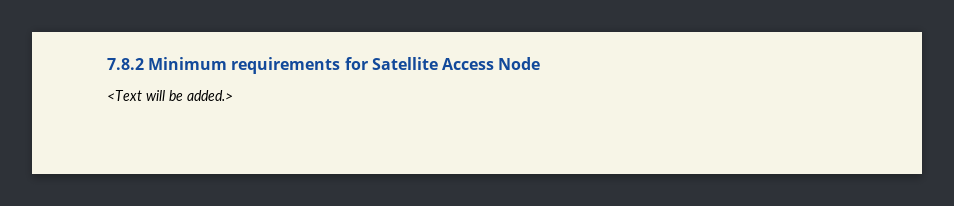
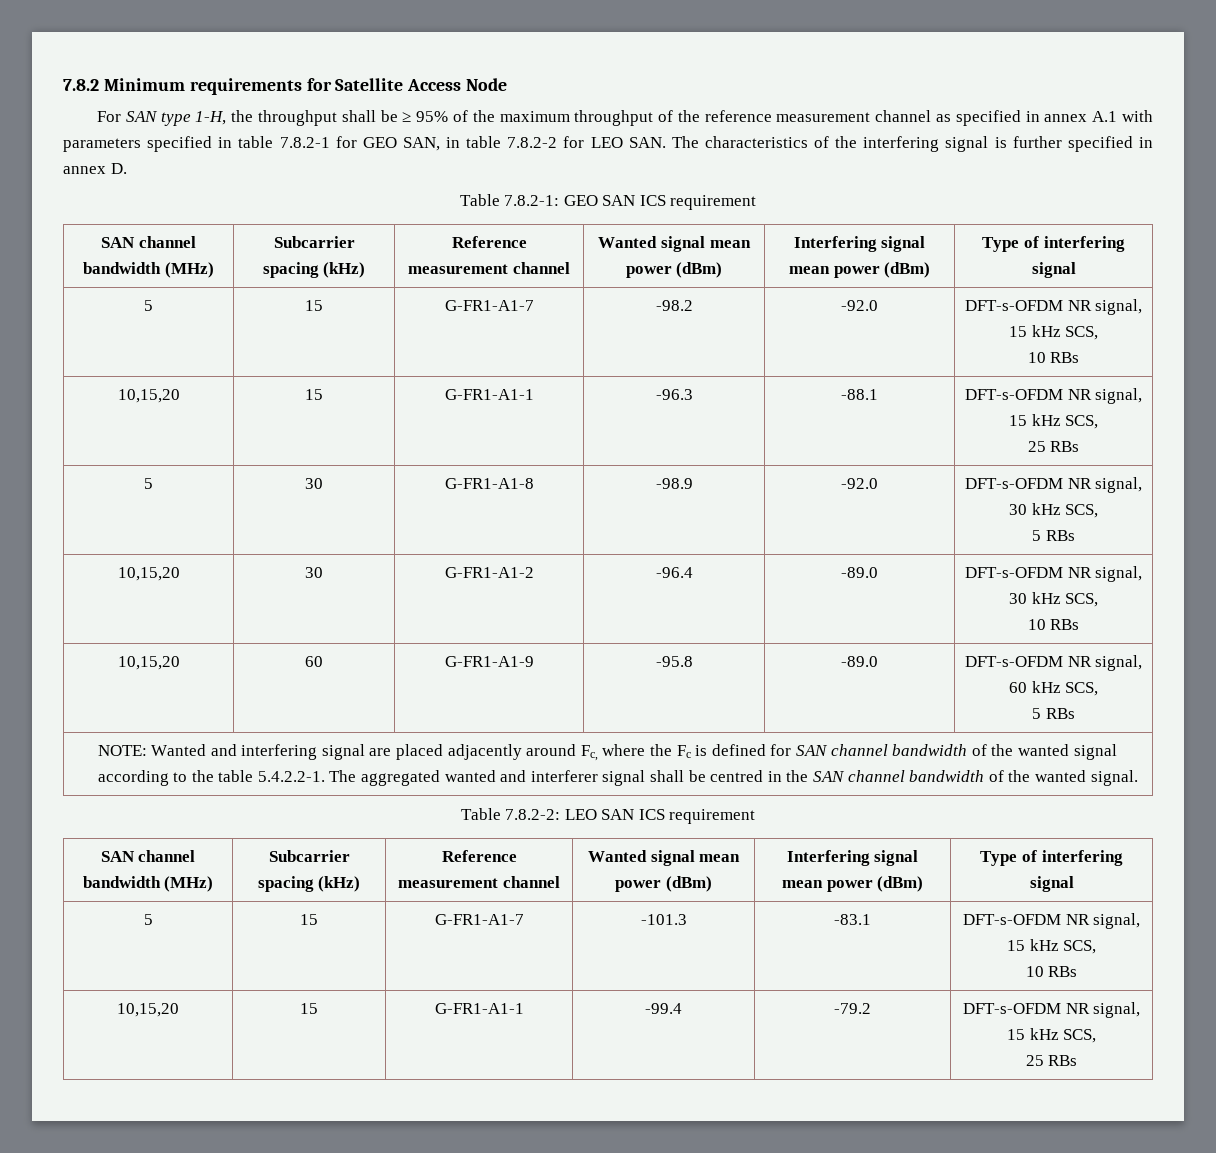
[107,90,233,101] <Text will be added.> -> [97,110,1153,126] [63,136,1154,152] [63,163,127,174] [459,194,757,210] [101,236,196,248] [83,262,214,278] [273,236,355,248] [262,262,366,278] [451,236,527,248] [408,262,570,274] [598,236,751,252] [625,262,723,278] [793,236,926,252] [788,262,931,278] [982,236,1125,252] [1031,262,1076,278] [144,300,153,311] [305,300,323,311] [444,300,534,311] [655,300,693,311] [841,300,878,311] [964,299,1143,315] [1008,325,1099,340] [1027,352,1080,363] [117,389,180,403] [305,389,323,400] [444,389,534,400] [655,389,693,400] [841,389,878,400] [964,388,1143,404] [1008,414,1099,429] [1027,441,1080,452] [144,478,153,489] [305,478,323,489] [444,478,534,489] [655,478,693,489] [841,478,878,489] [964,477,1143,493] [1008,503,1099,518] [1032,530,1075,541] [117,567,180,581] [305,567,323,578] [444,567,534,578] [655,567,693,578] [841,567,878,578] [964,566,1143,582] [1008,592,1099,607] [1027,619,1080,630] [117,656,180,670] [305,656,323,667] [444,656,534,667] [655,656,693,667] [841,656,878,667] [964,655,1143,671] [1008,681,1099,696] [1032,708,1075,719] [97,744,1117,761] [97,770,1138,786] [460,808,756,824] [100,850,196,862] [82,876,214,892] [268,850,350,862] [257,876,361,892] [441,850,517,862] [398,876,560,888] [587,850,741,866] [615,876,712,892] [786,850,919,866] [781,876,924,892] [980,850,1123,866] [1029,876,1074,892] [143,914,153,925] [300,914,318,925] [434,914,524,925] [640,914,687,925] [834,914,871,925] [962,913,1141,929] [1006,939,1097,954] [1025,966,1078,977] [117,1003,179,1017] [300,1003,318,1014] [434,1003,524,1014] [645,1003,682,1014] [834,1003,871,1014] [962,1002,1141,1018] [1006,1028,1097,1043] [1025,1055,1078,1066] For SAN type 1-H, the throughput shall be ≥ 95% of the maximum throughput of the reference measurement channel as specified in annex A.1 with parameters specified in table 7.8.2-1 for GEO SAN, in table 7.8.2-2 for LEO SAN. The characteristics of the interfering signal is further specified in annex D. // Table 7.8.2-1: GEO SAN ICS requirement // SAN channel bandwidth (MHz) | Subcarrier spacing (kHz) | Reference measurement channel | Wanted signal mean power (dBm) | Interfering signal mean power (dBm) | Type of interfering signal // 5 | 15 | G-FR1-A1-7 | -98.2 | -92.0 | DFT-s-OFDM NR signal, 15 kHz SCS, // 10 RBs // 10,15,20 | 15 | G-FR1-A1-1 | -96.3 | -88.1 | DFT-s-OFDM NR signal, 15 kHz SCS, // 25 RBs // 5 | 30 | G-FR1-A1-8 | -98.9 | -92.0 | DFT-s-OFDM NR signal, 30 kHz SCS, // 5 RBs // 10,15,20 | 30 | G-FR1-A1-2 | -96.4 | -89.0 | DFT-s-OFDM NR signal, 30 kHz SCS, // 10 RBs // 10,15,20 | 60 | G-FR1-A1-9 | -95.8 | -89.0 | DFT-s-OFDM NR signal, 60 kHz SCS, // 5 RBs // NOTE: Wanted and interfering signal are placed adjacently around Fc, where the Fc is defined for SAN channel bandwidth of the wanted signal according to the table 5.4.2.2-1. The aggregated wanted and interferer signal shall be centred in the SAN channel bandwidth of the wanted signal. // Table 7.8.2-2: LEO SAN ICS requirement // SAN channel bandwidth (MHz) | Subcarrier spacing (kHz) | Reference measurement channel | Wanted signal mean power (dBm) | Interfering signal mean power (dBm) | Type of interfering signal // 5 | 15 | G-FR1-A1-7 | -101.3 | -83.1 | DFT-s-OFDM NR signal, 15 kHz SCS, // 10 RBs // 10,15,20 | 15 | G-FR1-A1-1 | -99.4 | -79.2 | DFT-s-OFDM NR signal, 15 kHz SCS, // 25 RBs

